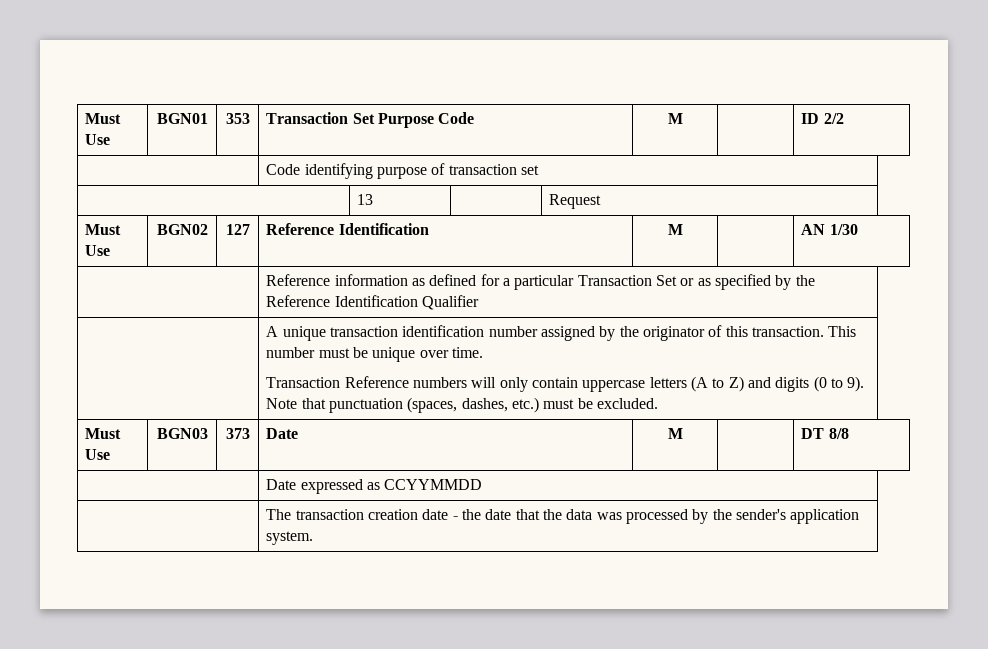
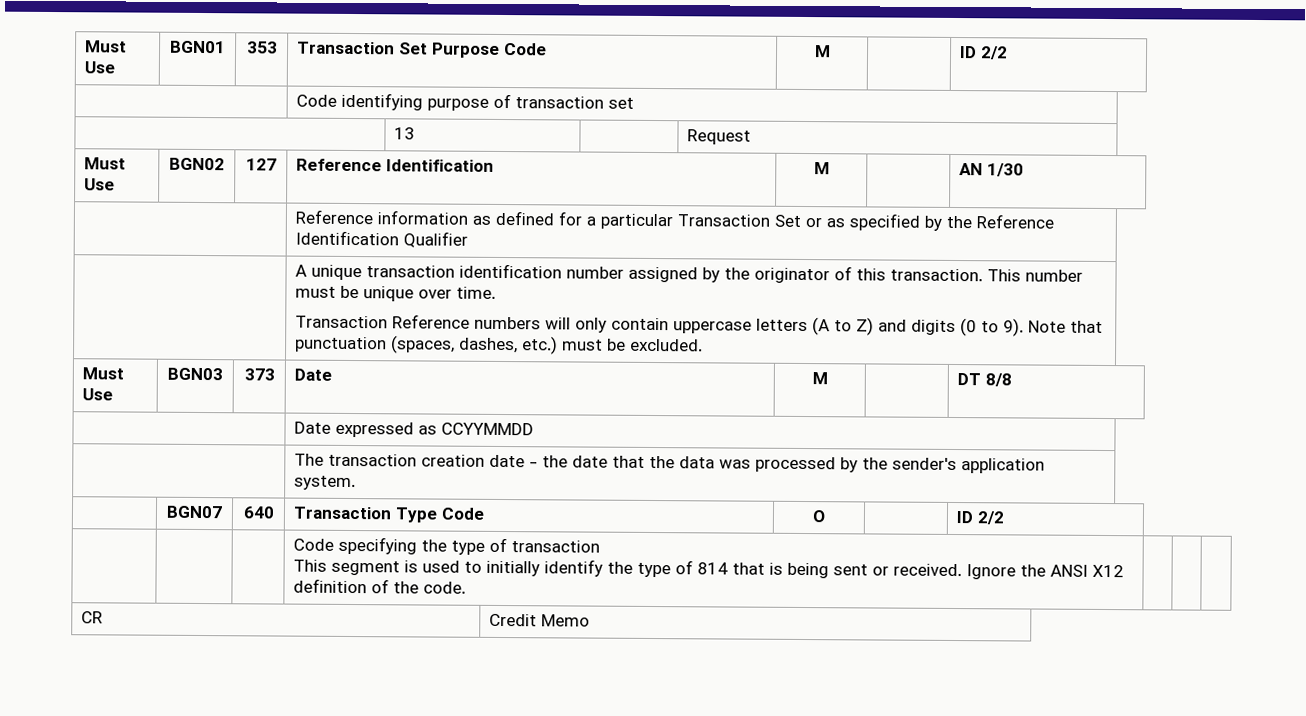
(314, 538) none -> [166,505,223,519] [242,506,275,519] [293,506,486,523] [812,510,825,523] [956,511,1005,525] [293,536,601,555] [293,559,1125,580] [293,578,467,594] [81,611,104,624] [489,613,591,627] // | BGN07 | 640 | Transaction Type Code | O | | ID 2/2 // | | | Code specifying the type of transaction // This segment is used to initially identify the type of 814 that is being sent or received. Ignore the ANSI X12 definition of the code. | | | // CR | Credit Memo

